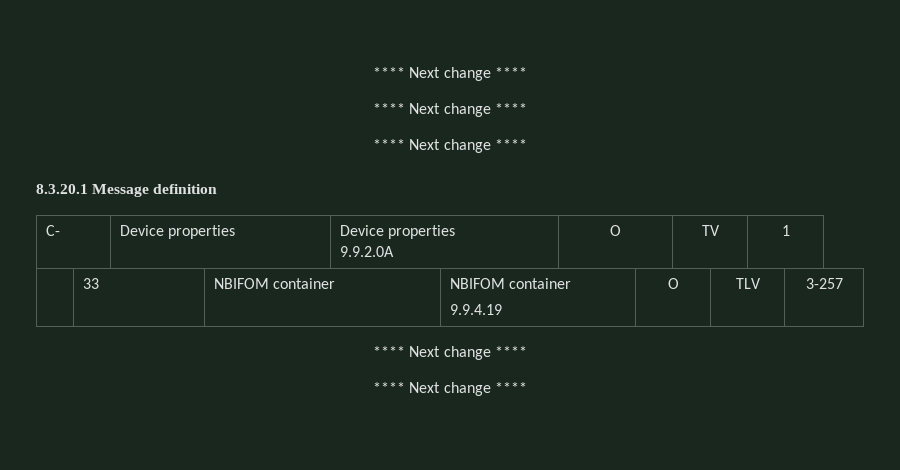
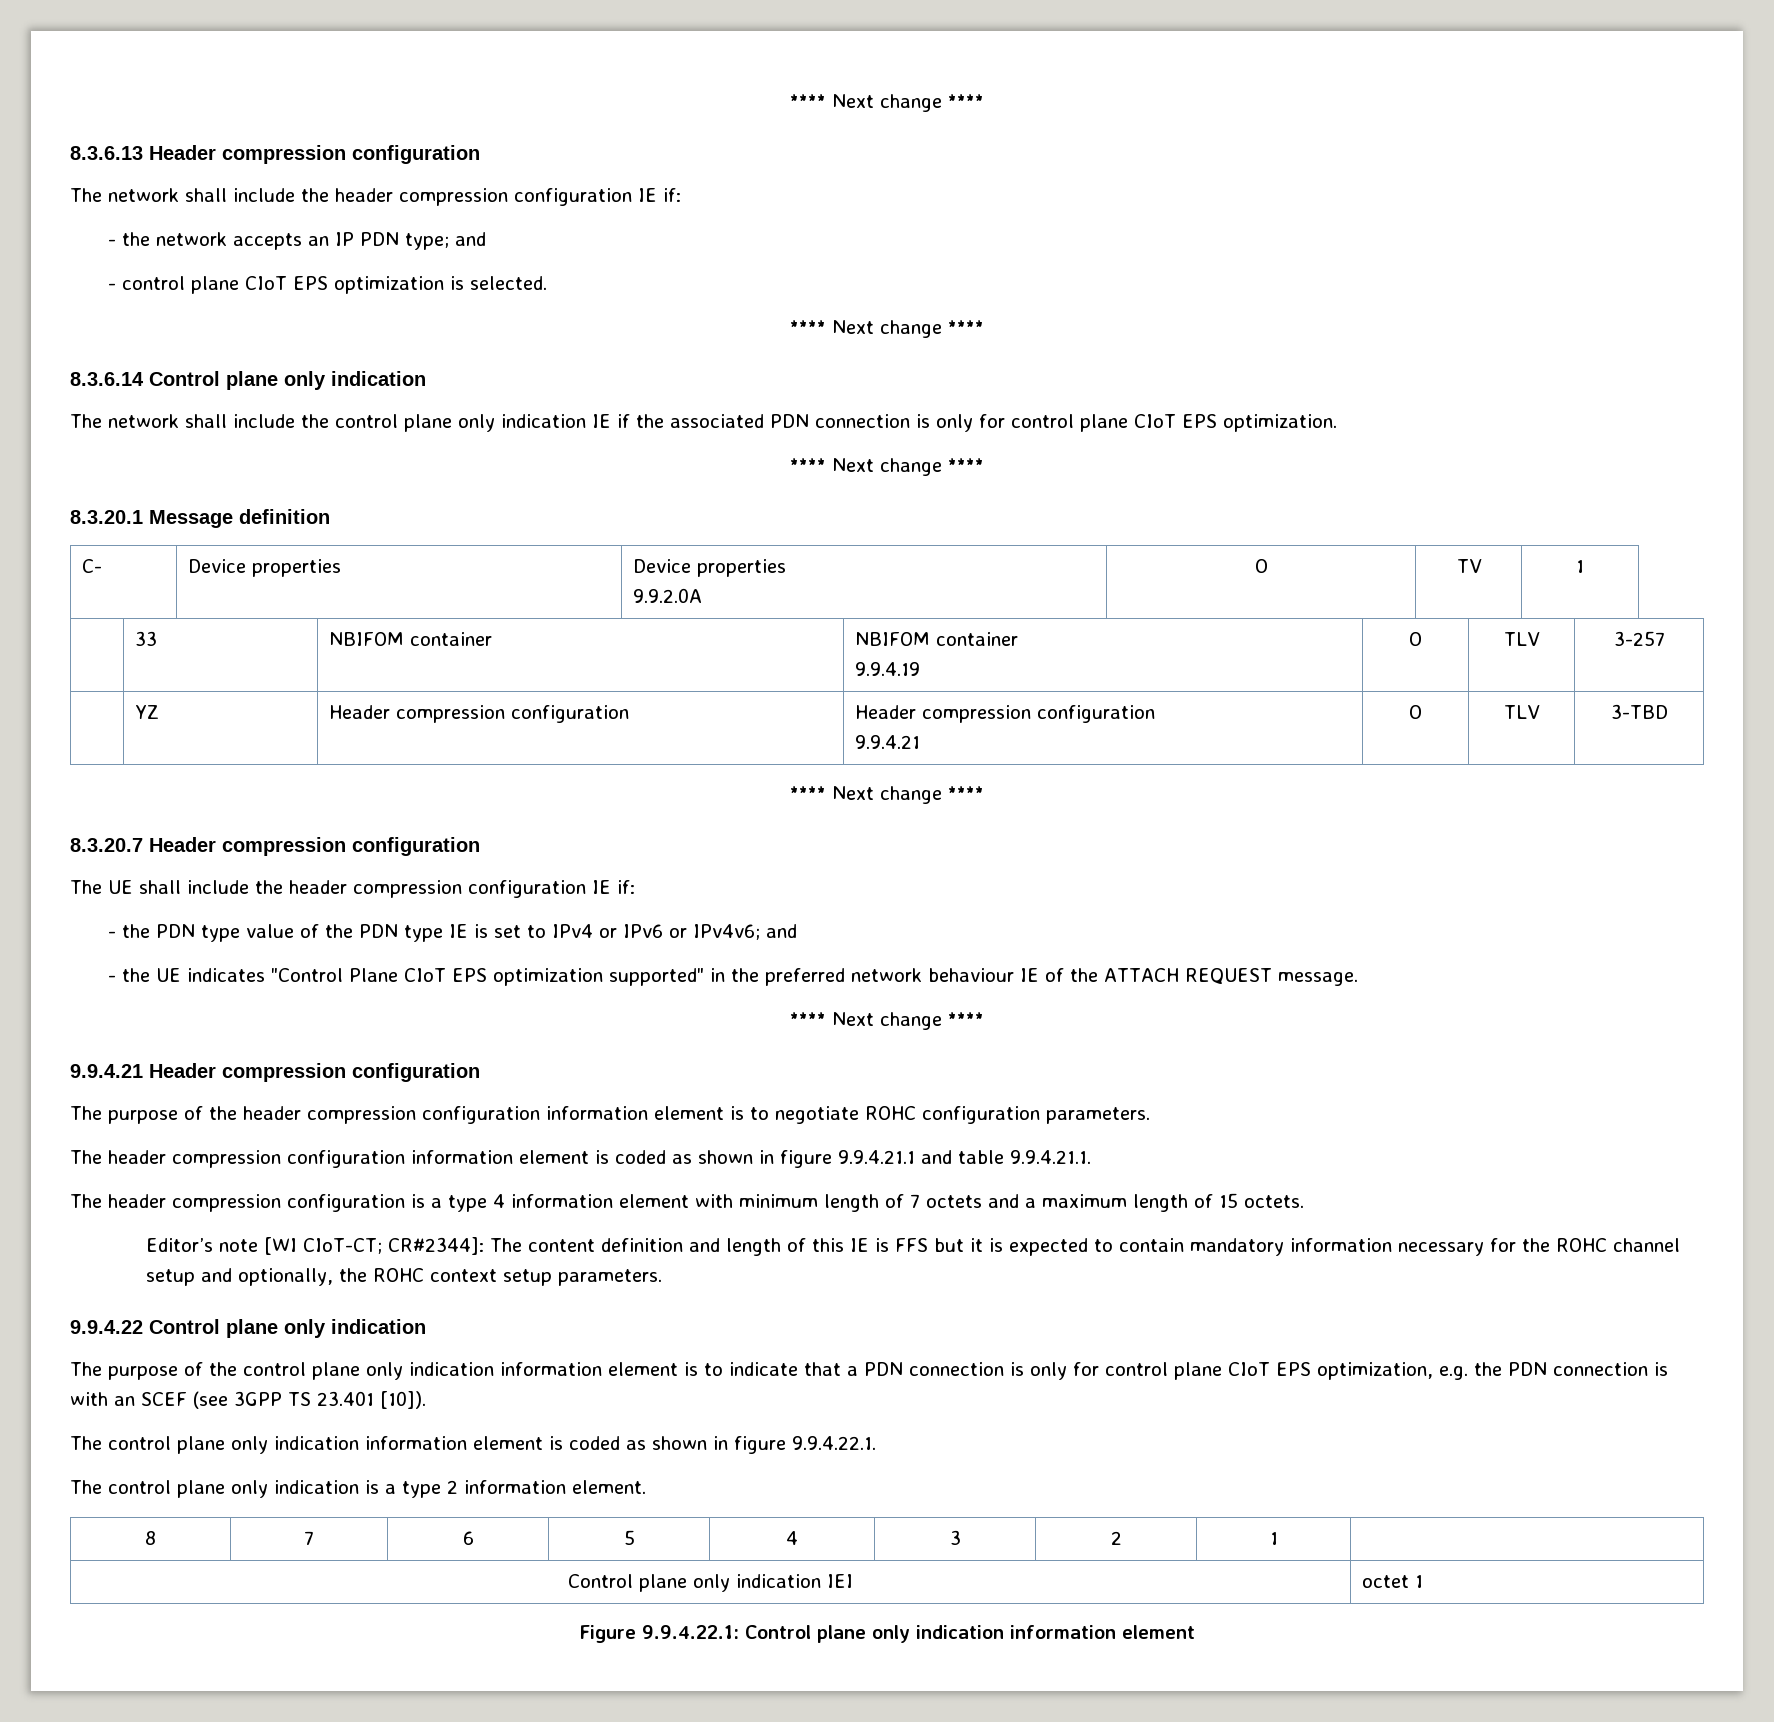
[373,67,527,81] [373,103,527,117] **** Next change **** // **** Next change **** -> [790,94,984,112] [70,145,480,164] [70,188,681,206] [108,232,487,250] [108,276,547,294] [790,320,984,338] [70,371,426,390] [70,414,1337,432] **** Next change **** // 8.3.6.13 Header compression configuration // The network shall include the header compression configuration IE if: // - the network accepts an IP PDN type; and // - control plane CIoT EPS optimization is selected. // **** Next change **** // 8.3.6.14 Control plane only indication // The network shall include the control plane only indication IE if the associated PDN connection is only for control plane CIoT EPS optimization.
[373,346,527,360] [373,382,527,396] // **** Next change **** // **** Next change **** -> [134,705,159,719] [328,705,629,723] [854,705,1155,723] [854,735,920,749] [1409,705,1422,719] [1504,705,1541,719] [1610,704,1668,719] [790,786,984,804] [70,837,480,856] [70,880,635,898] [108,924,798,942] [108,968,1358,986] [790,1012,984,1030] [70,1063,480,1082] [70,1106,1150,1124] [70,1150,1091,1168] [70,1193,1304,1212] [146,1237,1680,1256] [146,1268,663,1286] [70,1319,426,1338] [70,1362,1668,1380] [70,1391,426,1409] [70,1436,876,1454] [70,1480,646,1498] [145,1531,156,1545] [304,1531,314,1545] [462,1531,474,1545] [623,1530,635,1545] [786,1531,798,1545] [949,1530,961,1545] [1110,1531,1122,1545] [1269,1532,1278,1545] [568,1574,853,1592] [1361,1575,1423,1588] [579,1625,1195,1643] // | YZ | Header compression configuration | Header compression configuration // 9.9.4.21 | O | TLV | 3-TBD // **** Next change **** // 8.3.20.7 Header compression configuration // The UE shall include the header compression configuration IE if: // - the PDN type value of the PDN type IE is set to IPv4 or IPv6 or IPv4v6; and // - the UE indicates "Control Plane CIoT EPS optimization supported" in the preferred network behaviour IE of the ATTACH REQUEST message. // **** Next change **** // 9.9.4.21 Header compression configuration // The purpose of the header compression configuration information element is to negotiate ROHC configuration parameters. // The header compression configuration information element is coded as shown in figure 9.9.4.21.1 and table 9.9.4.21.1. // The header compression configuration is a type 4 information element with minimum length of 7 octets and a maximum length of 15 octets. // Editor’s note [WI CIoT-CT; CR#2344]: The content definition and length of this IE is FFS but it is expected to contain mandatory information necessary for the ROHC channel setup and optionally, the ROHC context setup parameters. // 9.9.4.22 Control plane only indication // The purpose of the control plane only indication information element is to indicate that a PDN connection is only for control plane CIoT EPS optimization, e.g. the PDN connection is with an SCEF (see 3GPP TS 23.401 [10]). // The control plane only indication information element is coded as shown in figure 9.9.4.22.1. // The control plane only indication is a type 2 information element. // 8 | 7 | 6 | 5 | 4 | 3 | 2 | 1 | // Control plane only indication IEI | octet 1 // Figure 9.9.4.22.1: Control plane only indication information element

